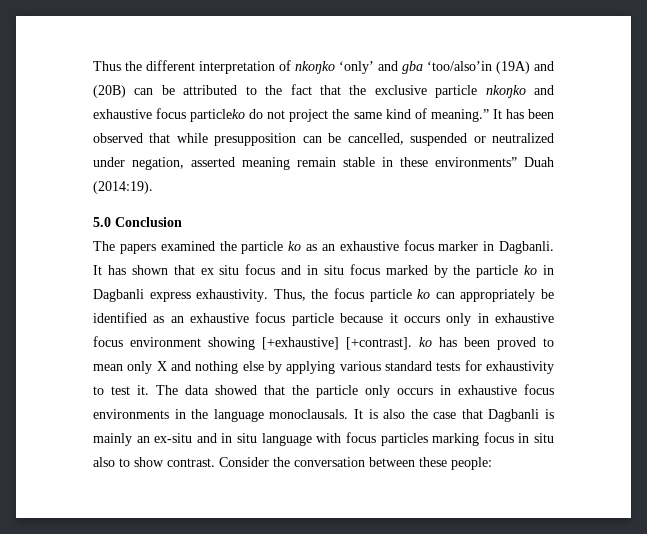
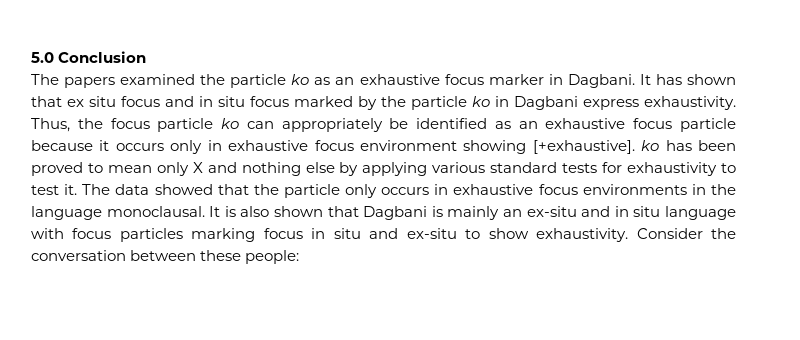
[93,60,554,74] [93,84,554,98] [93,108,555,122] [93,133,554,146] [93,157,554,170] [93,181,153,194] Thus the different interpretation of nkoŋko ‘only’ and gba ‘too/also’in (19A) and (20B) can be attributed to the fact that the exclusive particle nkoŋko and exhaustive focus particleko do not project the same kind of meaning.” It has been observed that while presupposition can be cancelled, suspended or neutralized under negation, asserted meaning remain stable in these environments” Duah (2014:19). // -> (31, 57) none
[499,241,554,254] Dagbanli. -> [567,74,635,88] Dagbani.
[93,289,144,302] Dagbanli -> [514,96,578,110] Dagbani
[262,337,412,350] [+exhaustive] [+contrast]. -> [532,140,635,154] [+exhaustive].
[269,409,349,419] monoclausals. -> [106,206,205,217] monoclausal.
[410,409,540,422] the case that Dagbanli -> [274,206,428,220] shown that Dagbani
[93,457,115,467] also -> [369,228,457,239] and ex-situ
[167,458,215,467] contrast. -> [536,228,629,242] exhaustivity.

